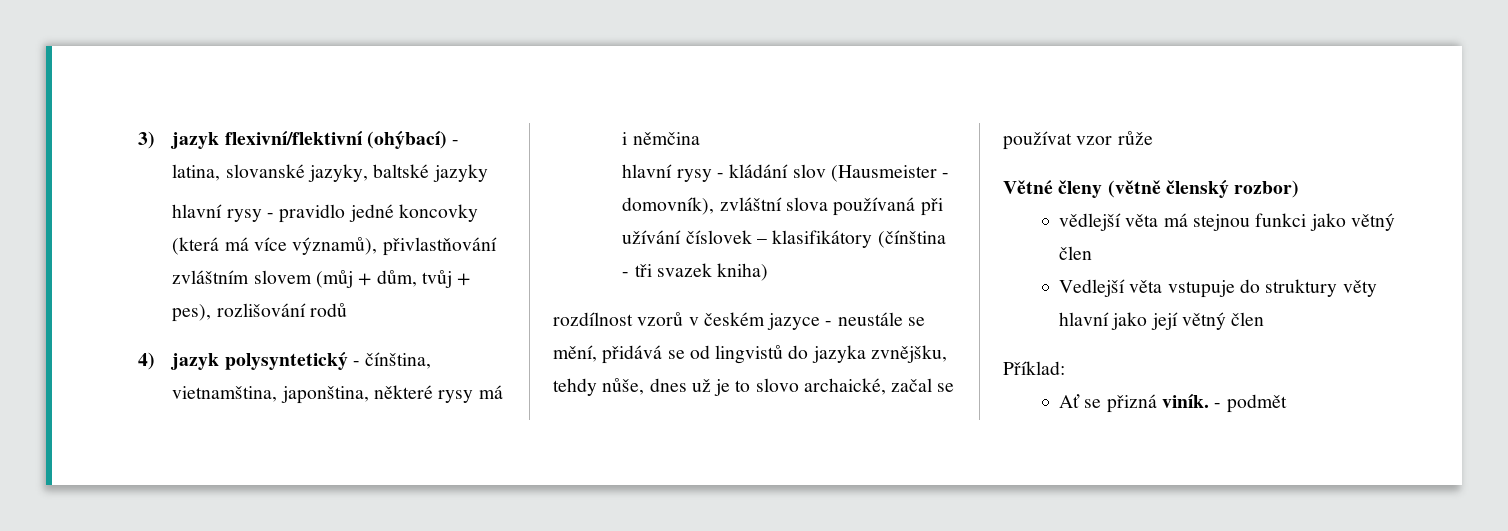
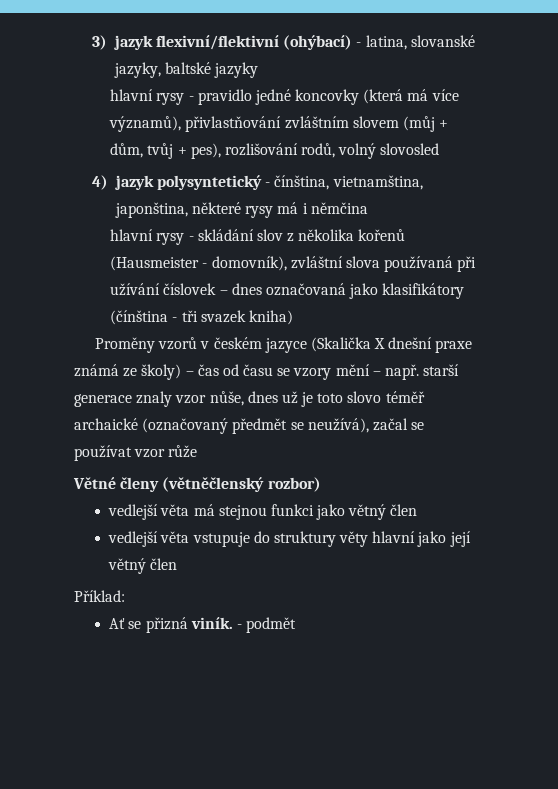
[309,303,347,317] rodů -> [301,143,440,159] rodů, volný slovosled
[729,164,826,178] kládání slov -> [197,229,406,242] skládání slov z několika kořenů
(767, 241) none -> [231,283,379,299] dnes označovaná jako
[553,312,633,326] rozdílnost -> [94,337,155,353] Proměny
[825,312,925,326] [553,345,947,364] [553,378,886,396] - neustále se mění, přidává se od lingvistů do jazyka zvnějšku, tehdy nůše, dnes už je to slovo archaické, -> [310,337,473,353] [74,364,460,380] [74,391,425,407] [74,418,369,434] (Skalička X dnešní praxe známá ze školy) – čas od času se vzory mění – např. starší generace znaly vzor nůše, dnes už je toto slovo téměř archaické (označovaný předmět se neužívá),
[1107,180,1229,198] (větně členský -> [162,477,265,492] (větněčlenský
[1059,213,1122,231] vědlejší -> [108,504,159,520] vedlejší
[1059,279,1126,297] Vedlejší -> [108,531,159,547] vedlejší

